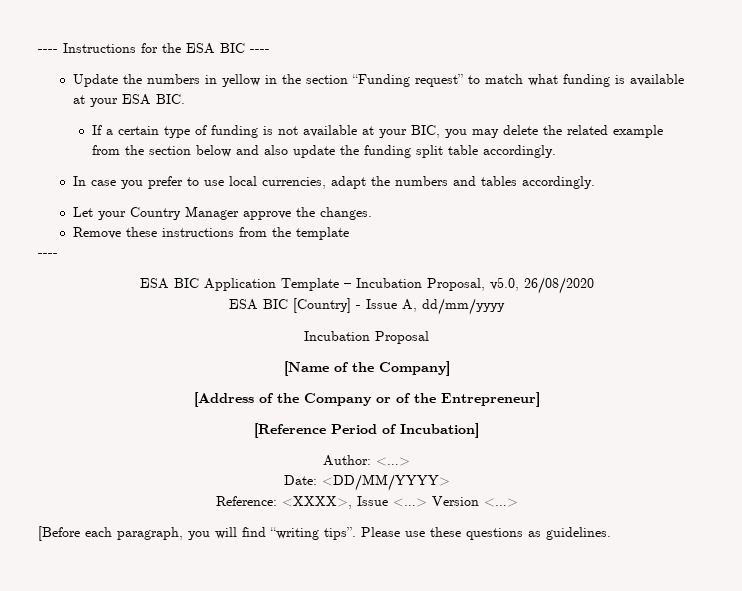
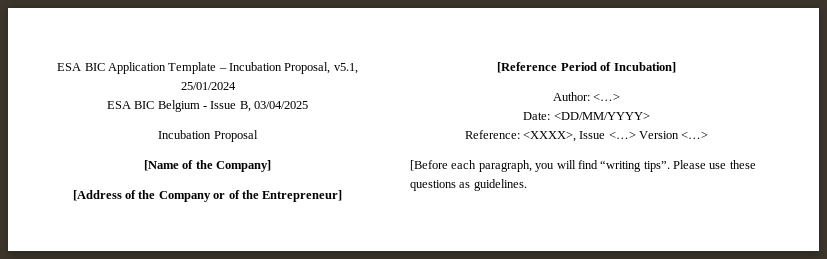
[38,43,270,54] [72,74,684,87] [72,94,185,107] [92,125,664,138] [92,145,557,158] [72,176,595,189] [72,206,372,220] [72,227,349,240] [38,253,58,257] ---- Instructions for the ESA BIC ---- // Update the numbers in yellow in the section “Funding request” to match what funding is available at your ESA BIC. // If a certain type of funding is not available at your BIC, you may delete the related example from the section below and also update the funding split table accordingly. // In case you prefer to use local currencies, adapt the numbers and tables accordingly. // Let your Country Manager approve the changes. // Remove these instructions from the template // ---- // -> (57, 67) none
[489,277,594,294] [229,298,351,313] v5.0, 26/08/2020 // ESA BIC [Country] -> [333,63,358,74] [180,82,236,90] [106,100,200,112] v5.1, 25/01/2024 // ESA BIC Belgium
[402,298,505,315] A, dd/mm/yyyy -> [239,101,309,112] B, 03/04/2025

